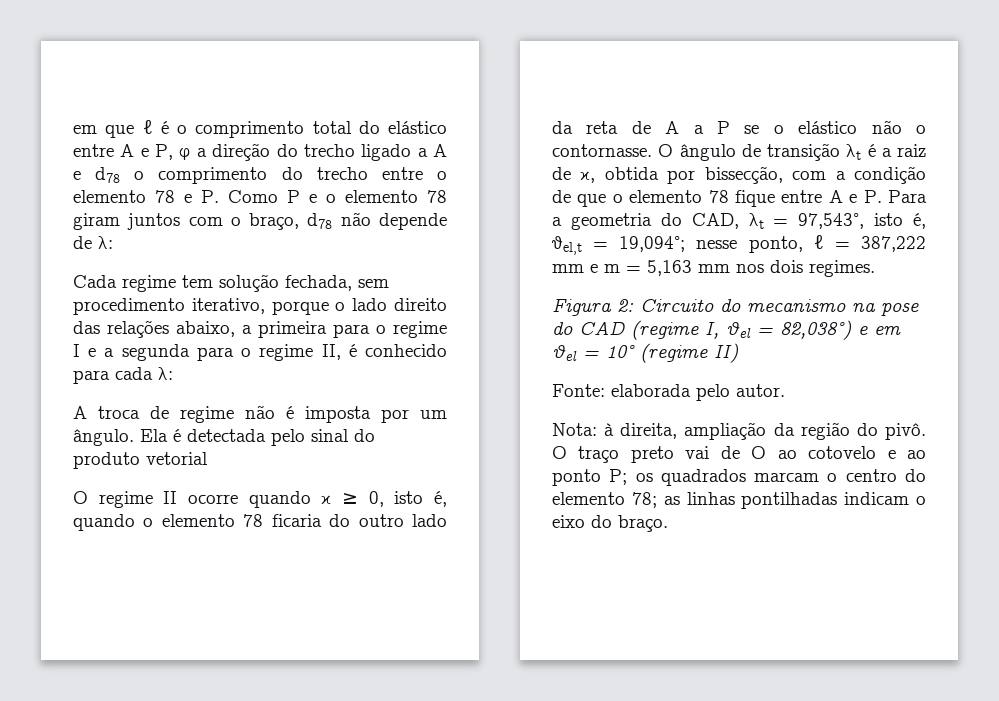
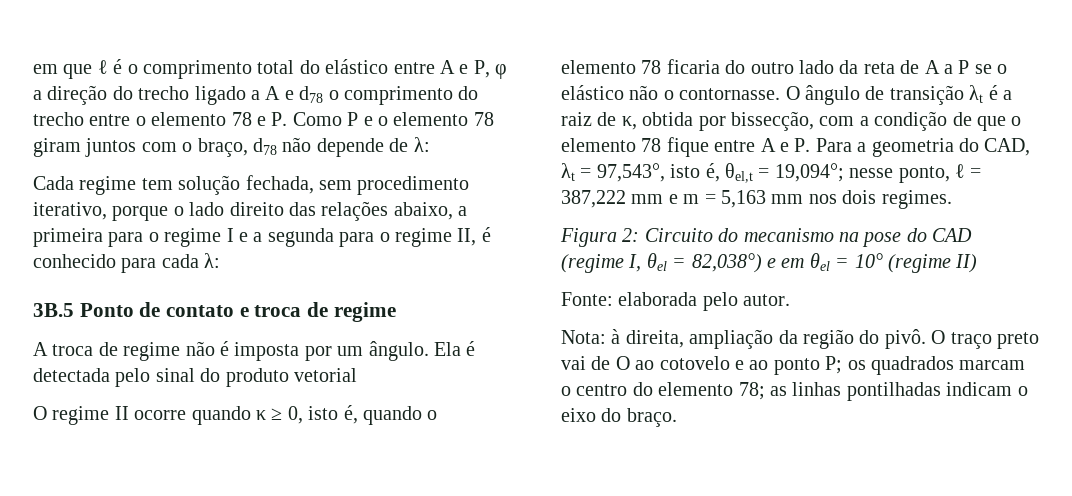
(173, 373) none -> [33,302,396,322] // 3B.5 Ponto de contato e troca de regime

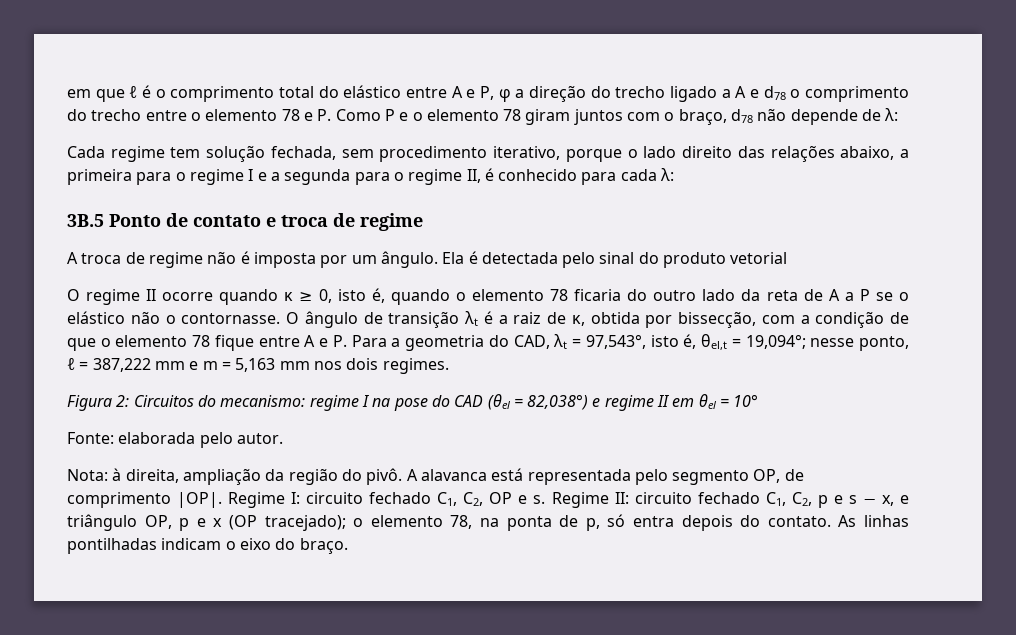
[644,228,834,242] Circuito do mecanismo -> [133,395,370,411] Circuitos do mecanismo: regime I
[561,253,667,273] (regime I, θel -> [487,394,511,410] (θel
(776, 263) none -> [604,395,671,411] regime II
[888,254,978,273] (regime II) -> (759, 400) none
[931,330,1039,349] [561,356,1026,375] [561,382,787,400] O traço preto vai de O ao cotovelo e ao ponto P; os quadrados marcam o centro do elemento 78; as -> [406,468,804,485] [67,492,909,508] [67,514,857,531] A alavanca está representada pelo segmento OP, de comprimento |OP|. Regime I: circuito fechado C1, C2, OP e s. Regime II: circuito fechado C1, C2, p e s − x, e triângulo OP, p e x (OP tracejado); o elemento 78, na ponta de p, só entra depois do contato. As

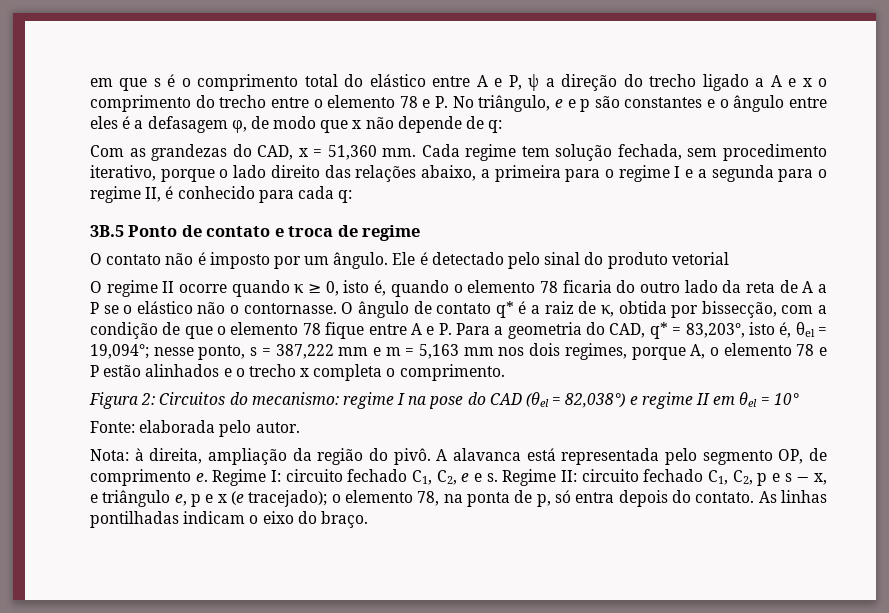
[129,86,138,98] ℓ -> [153,78,161,87] s
[498,89,511,102] φ -> [528,74,540,91] ψ
[763,86,786,100] d78 -> [802,78,812,87] x
[335,108,899,125] Como P e o elemento 78 giram juntos com o braço, d78 não depende de λ: // -> [452,95,828,112] [90,116,503,133] [90,144,417,161] No triângulo, e e p são constantes e o ângulo entre eles é a defasagem φ, de modo que x não depende de q: // Com as grandezas do CAD, x = 51,360 mm.
[660,168,675,181] λ: -> [338,190,353,203] q:
[67,252,203,268] A troca de regime -> [90,253,162,265] O contato
[253,252,316,268] imposta -> [209,252,270,269] imposto
[442,251,558,264] Ela é detectada -> [392,252,504,265] Ele é detectado
[388,311,478,328] transição λt -> [436,301,514,318] contato q*
[553,334,728,350] λt = 97,543°, isto é, θel,t -> [649,322,815,339] q* = 83,203°, isto é, θel
[67,358,75,370] ℓ -> [250,347,258,356] s
[382,358,449,374] regimes. -> [564,343,828,360] [90,364,505,381] regimes, porque A, o elemento 78 e P estão alinhados e o trecho x completa o comprimento.
[177,492,223,508] |OP|. -> [195,473,208,482] e.
[489,492,513,504] OP -> [461,473,470,482] e
[144,515,172,529] OP, -> [174,494,187,506] e,
[228,515,257,530] (OP -> [230,491,244,505] (e

